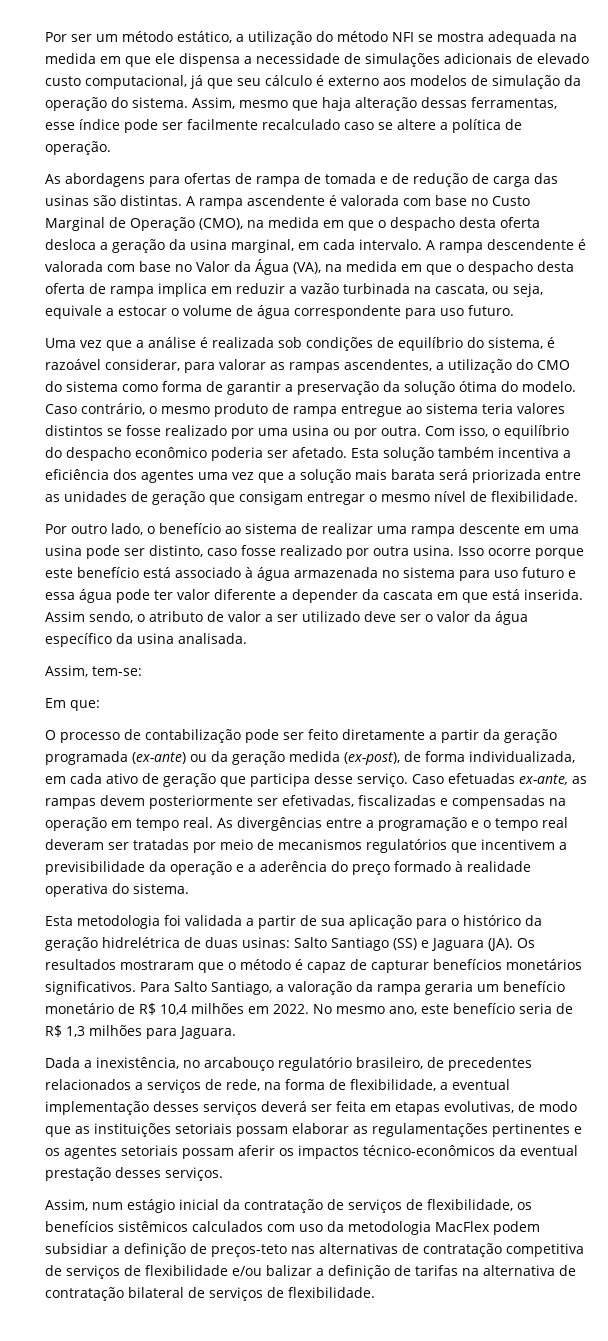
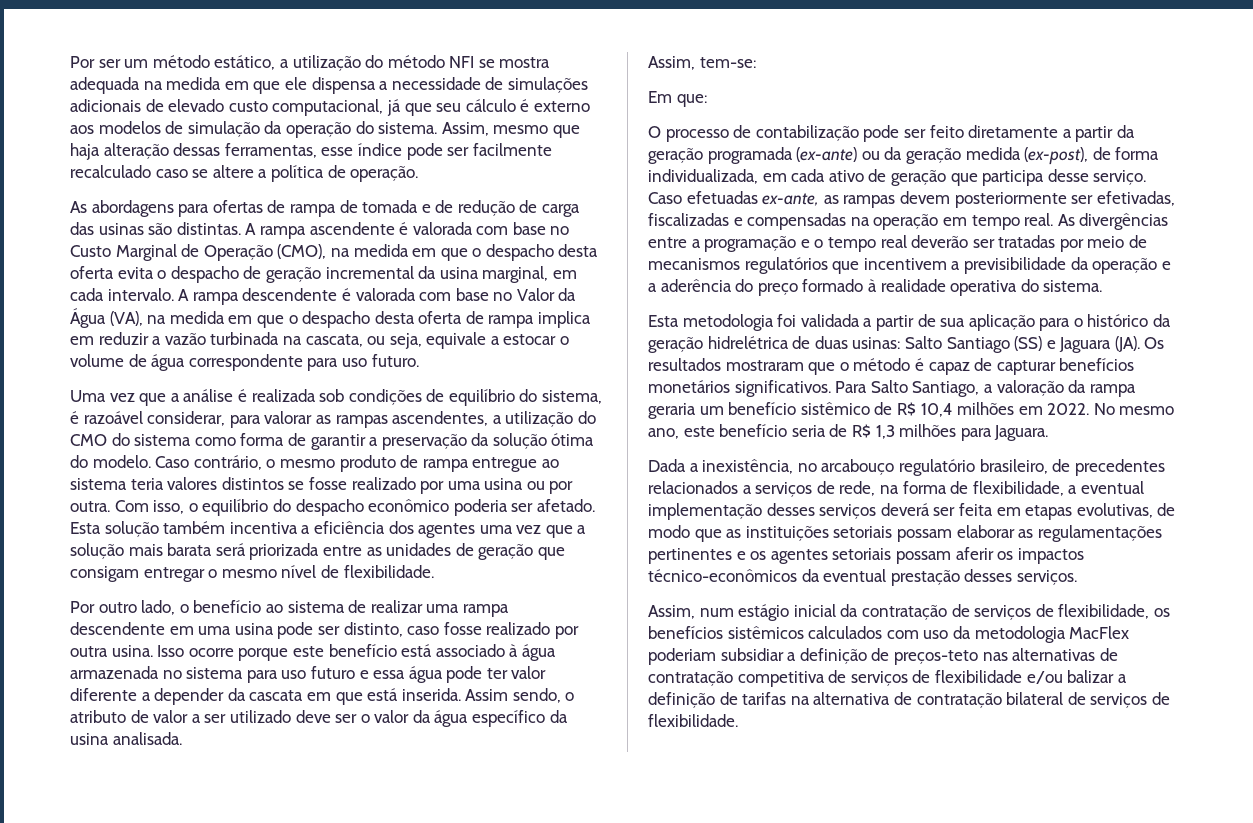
[45,239,165,253] desloca a geração -> [117,266,414,283] evita o despacho de geração incremental
[459,523,520,534] descente -> [70,622,165,635] descendente
[45,839,104,850] deveram -> [911,235,969,248] deverão
[45,1003,114,1014] monetário -> [800,402,870,415] sistêmico
[493,1221,540,1235] podem -> [648,648,716,665] poderiam

